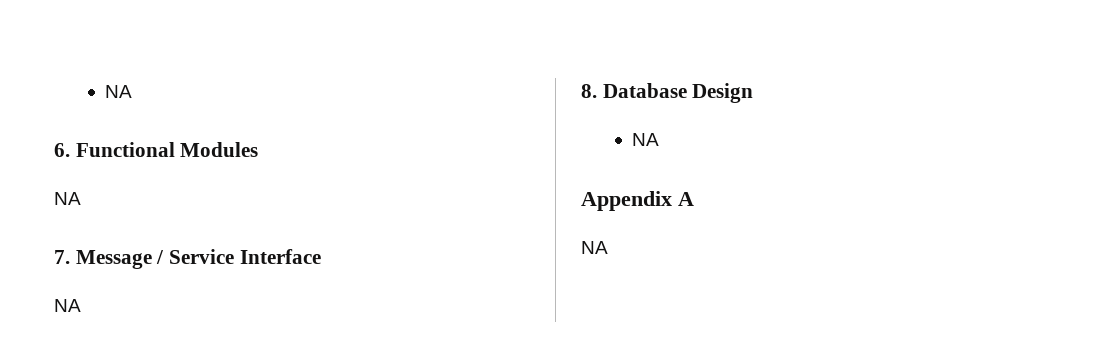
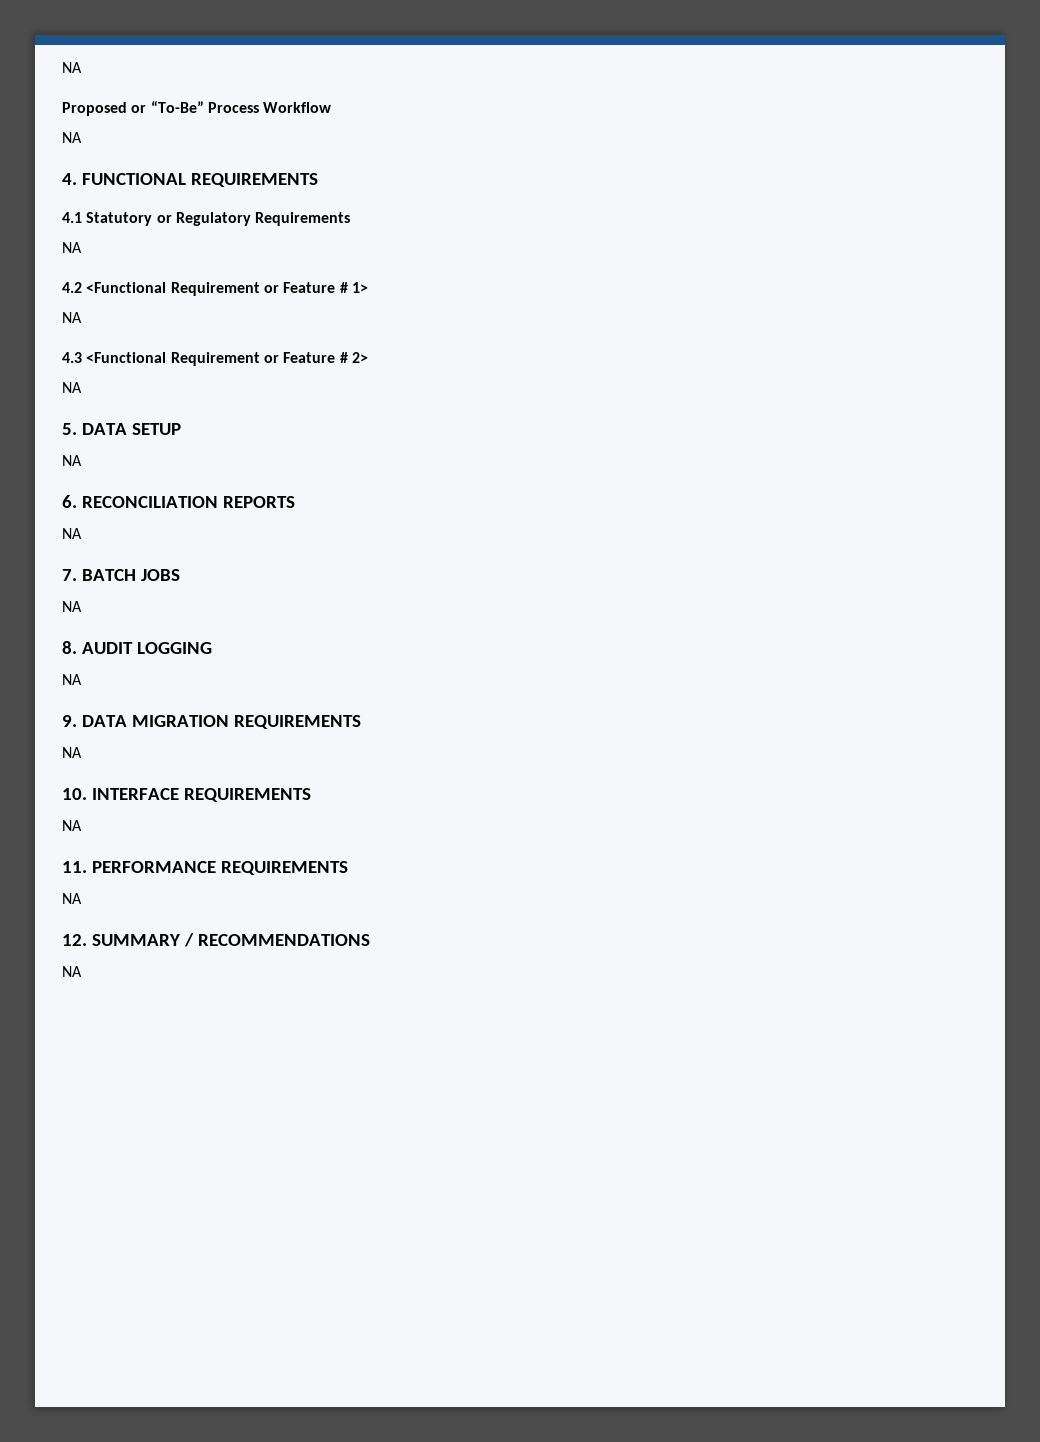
[104,85,132,98] NA -> [62,62,82,73] [62,101,332,116] [62,132,82,143] [62,173,318,187] [62,212,351,226] [62,242,82,253] [62,282,368,296] [62,312,82,323] [62,352,368,366] [62,382,82,393] [62,423,181,435] [62,455,82,466] NA // Proposed or “To-Be” Process Workflow // NA // 4. FUNCTIONAL REQUIREMENTS // 4.1 Statutory or Regulatory Requirements // NA // 4.2 <Functional Requirement or Feature # 1> // NA // 4.3 <Functional Requirement or Feature # 2> // NA // 5. DATA SETUP // NA
[75,142,259,157] Functional Modules -> [81,496,295,508] RECONCILIATION REPORTS
[75,249,321,269] Message / Service Interface -> [81,569,180,581] BATCH JOBS
[602,83,754,103] [631,133,659,146] [581,191,694,211] Database Design // NA // Appendix A -> [81,642,212,654] [62,674,82,685] [62,715,361,729] [62,747,82,758] [62,788,311,802] [62,820,82,831] [62,861,348,875] [62,893,82,904] [62,933,370,947] AUDIT LOGGING // NA // 9. DATA MIGRATION REQUIREMENTS // NA // 10. INTERFACE REQUIREMENTS // NA // 11. PERFORMANCE REQUIREMENTS // NA // 12. SUMMARY / RECOMMENDATIONS

